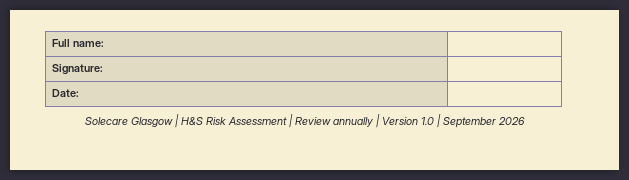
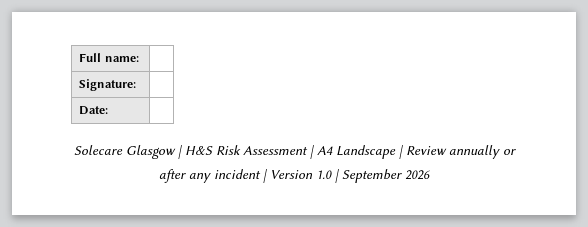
[294,117,373,127] Review annually -> [316,145,516,159] [159,169,261,183] A4 Landscape | Review annually or after any incident

